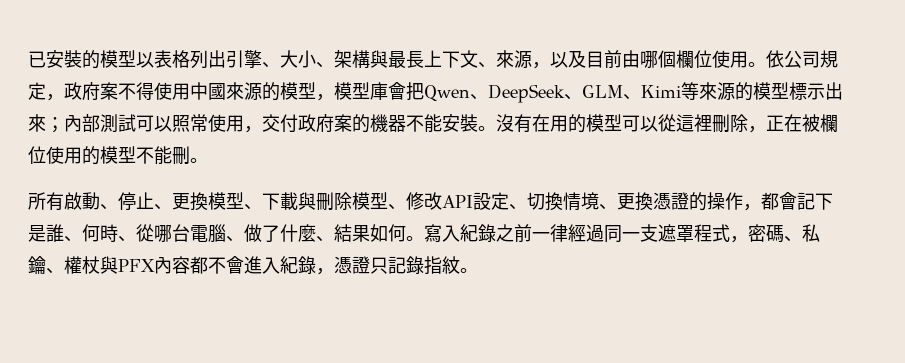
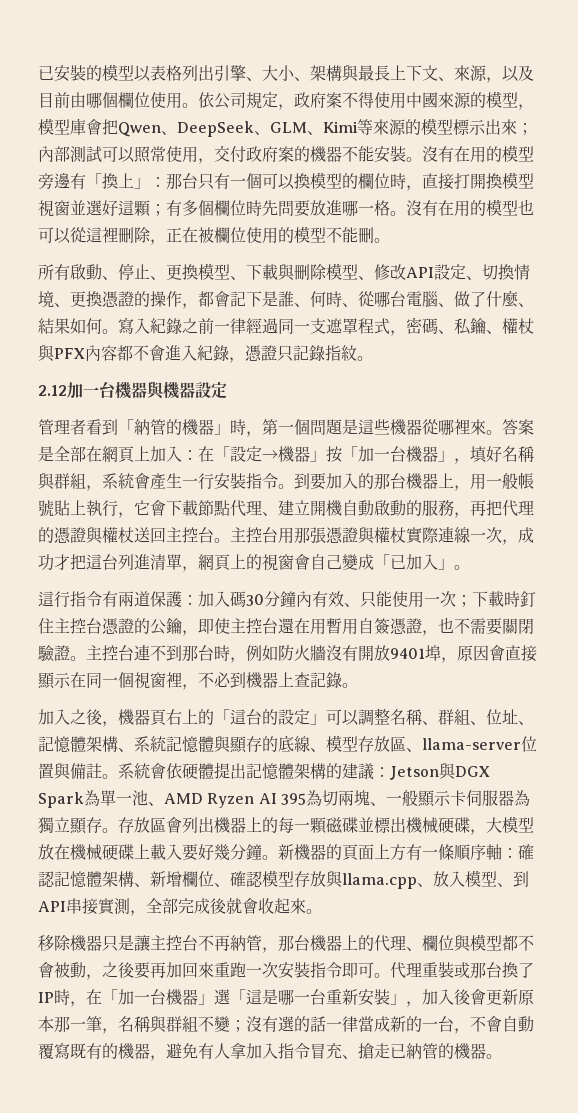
(622, 122) none -> [38,172,534,191] [38,199,534,217] 旁邊有「換上」：那台只有一個可以換模型的欄位時，直接打開換模型視窗並選好這顆；有多個欄位時先問要放進哪一格。沒有在用的模型也
(478, 270) none -> [38,381,227,400] [38,419,534,437] [38,446,535,464] [38,472,534,491] [38,500,534,518] [38,526,534,545] [38,554,470,572] [38,591,536,608] [38,617,534,636] [37,644,537,663] [37,672,358,690] [38,708,534,727] [38,735,537,753] [38,762,490,780] [38,790,530,808] [38,816,534,835] [38,844,534,861] [38,870,529,889] [38,898,322,916] [38,934,534,953] [38,962,534,980] [38,989,534,1007] [38,1016,534,1034] [38,1042,502,1061] // 2.12加一台機器與機器設定 // 管理者看到「納管的機器」時，第一個問題是這些機器從哪裡來。答案是全部在網頁上加入：在「設定→機器」按「加一台機器」，填好名稱與群組，系統會產生一行安裝指令。到要加入的那台機器上，用一般帳號貼上執行，它會下載節點代理、建立開機自動啟動的服務，再把代理的憑證與權杖送回主控台。主控台用那張憑證與權杖實際連線一次，成功才把這台列進清單，網頁上的視窗會自己變成「已加入」。 // 這行指令有兩道保護：加入碼30分鐘內有效、只能使用一次；下載時釘住主控台憑證的公鑰，即使主控台還在用暫用自簽憑證，也不需要關閉驗證。主控台連不到那台時，例如防火牆沒有開放9401埠，原因會直接顯示在同一個視窗裡，不必到機器上查記錄。 // 加入之後，機器頁右上的「這台的設定」可以調整名稱、群組、位址、記憶體架構、系統記憶體與顯存的底線、模型存放區、llama-server位置與備註。系統會依硬體提出記憶體架構的建議：Jetson與DGX Spark為單一池、AMD Ryzen AI 395為切兩塊、一般顯示卡伺服器為獨立顯存。存放區會列出機器上的每一顆磁碟並標出機械硬碟，大模型放在機械硬碟上載入要好幾分鐘。新機器的頁面上方有一條順序軸：確認記憶體架構、新增欄位、確認模型存放與llama.cpp、放入模型、到API串接實測，全部完成後就會收起來。 // 移除機器只是讓主控台不再納管，那台機器上的代理、欄位與模型都不會被動，之後要再加回來重跑一次安裝指令即可。代理重裝或那台換了IP時，在「加一台機器」選「這是哪一台重新安裝」，加入後會更新原本那一筆，名稱與群組不變；沒有選的話一律當成新的一台，不會自動覆寫既有的機器，避免有人拿加入指令冒充、搶走已納管的機器。

